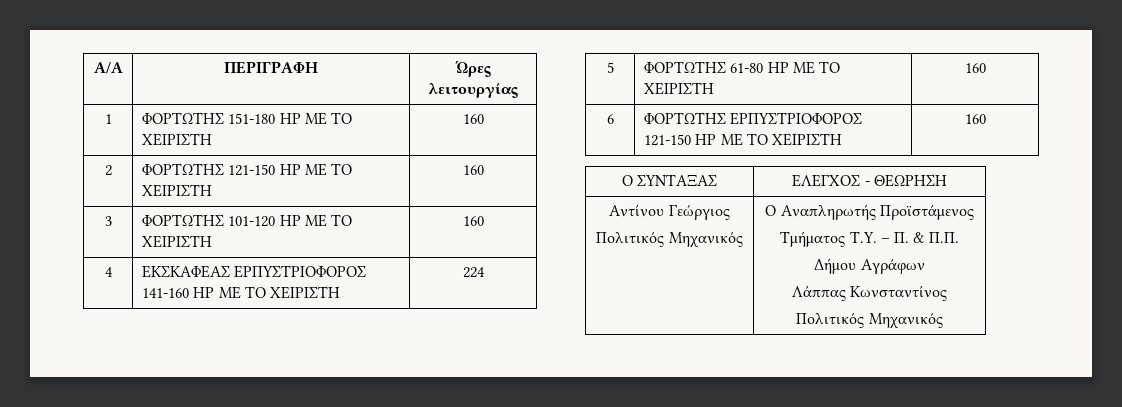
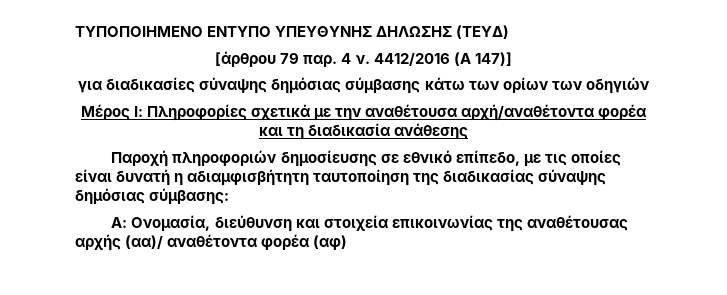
[93,62,123,74] [224,61,318,74] [454,60,491,77] [427,83,518,98] [104,114,112,124] [141,112,353,125] [141,133,212,146] [462,114,484,124] [104,165,112,176] [141,163,353,176] [141,184,212,197] [462,165,484,175] [104,216,112,226] [141,214,353,227] [141,235,212,248] [462,216,484,226] [104,267,113,277] [141,265,367,278] [141,286,341,299] [462,267,485,278] [606,62,614,73] [643,61,841,74] [643,82,714,95] [964,63,986,73] [606,114,614,124] [643,112,863,125] [643,133,843,146] [964,114,986,124] [621,174,718,187] [792,174,947,187] [609,204,730,220] [596,232,743,248] [765,204,974,220] [780,231,959,247] [814,258,925,274] [791,285,948,301] [796,313,943,329] Α/Α | ΠΕΡΙΓΡΑΦΗ | Ώρες λειτουργίας // 1 | ΦΟΡΤΩΤΗΣ 151-180 ΗΡ ΜΕ ΤΟ ΧΕΙΡΙΣΤΗ | 160 // 2 | ΦΟΡΤΩΤΗΣ 121-150 ΗΡ ΜΕ ΤΟ ΧΕΙΡΙΣΤΗ | 160 // 3 | ΦΟΡΤΩΤΗΣ 101-120 ΗΡ ΜΕ ΤΟ ΧΕΙΡΙΣΤΗ | 160 // 4 | ΕΚΣΚΑΦΕΑΣ ΕΡΠΥΣΤΡΙΟΦΟΡΟΣ 141-160 ΗΡ ΜΕ ΤΟ ΧΕΙΡΙΣΤΗ | 224 // 5 | ΦΟΡΤΩΤΗΣ 61-80 ΗΡ ΜΕ ΤΟ ΧΕΙΡΙΣΤΗ | 160 // 6 | ΦΟΡΤΩΤΗΣ ΕΡΠΥΣΤΡΙΟΦΟΡΟΣ 121-150 ΗΡ ΜΕ ΤΟ ΧΕΙΡΙΣΤΗ | 160 // Ο ΣΥΝΤΑΞΑΣ | ΕΛΕΓΧΟΣ - ΘΕΩΡΗΣΗ // Αντίνου Γεώργιος // Πολιτικός Μηχανικός | O Αναπληρωτής Προϊστάμενος // Τμήματος Τ.Υ. – Π. & Π.Π. // Δήμου Αγράφων // Λάππας Κωνσταντίνος // Πολιτικός Μηχανικός -> [75,25,510,39] [215,51,512,67] [78,77,649,94] [80,104,647,121] [258,123,469,140] [111,150,621,167] [75,169,607,186] [75,188,230,205] [111,215,628,232] [75,234,348,251] ΤΥΠΟΠΟΙΗΜΕΝΟ ΕΝΤΥΠΟ ΥΠΕΥΘΥΝΗΣ ΔΗΛΩΣΗΣ (TEΥΔ) // [άρθρου 79 παρ. 4 ν. 4412/2016 (Α 147)] // για διαδικασίες σύναψης δημόσιας σύμβασης κάτω των ορίων των οδηγιών // Μέρος Ι: Πληροφορίες σχετικά με την αναθέτουσα αρχή/αναθέτοντα φορέα και τη διαδικασία ανάθεσης // Παροχή πληροφοριών δημοσίευσης σε εθνικό επίπεδο, με τις οποίες είναι δυνατή η αδιαμφισβήτητη ταυτοποίηση της διαδικασίας σύναψης δημόσιας σύμβασης: // Α: Ονομασία, διεύθυνση και στοιχεία επικοινωνίας της αναθέτουσας αρχής (αα)/ αναθέτοντα φορέα (αφ)

